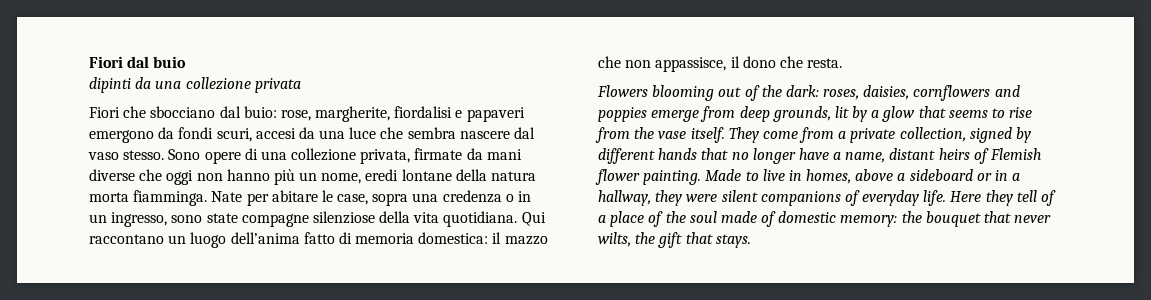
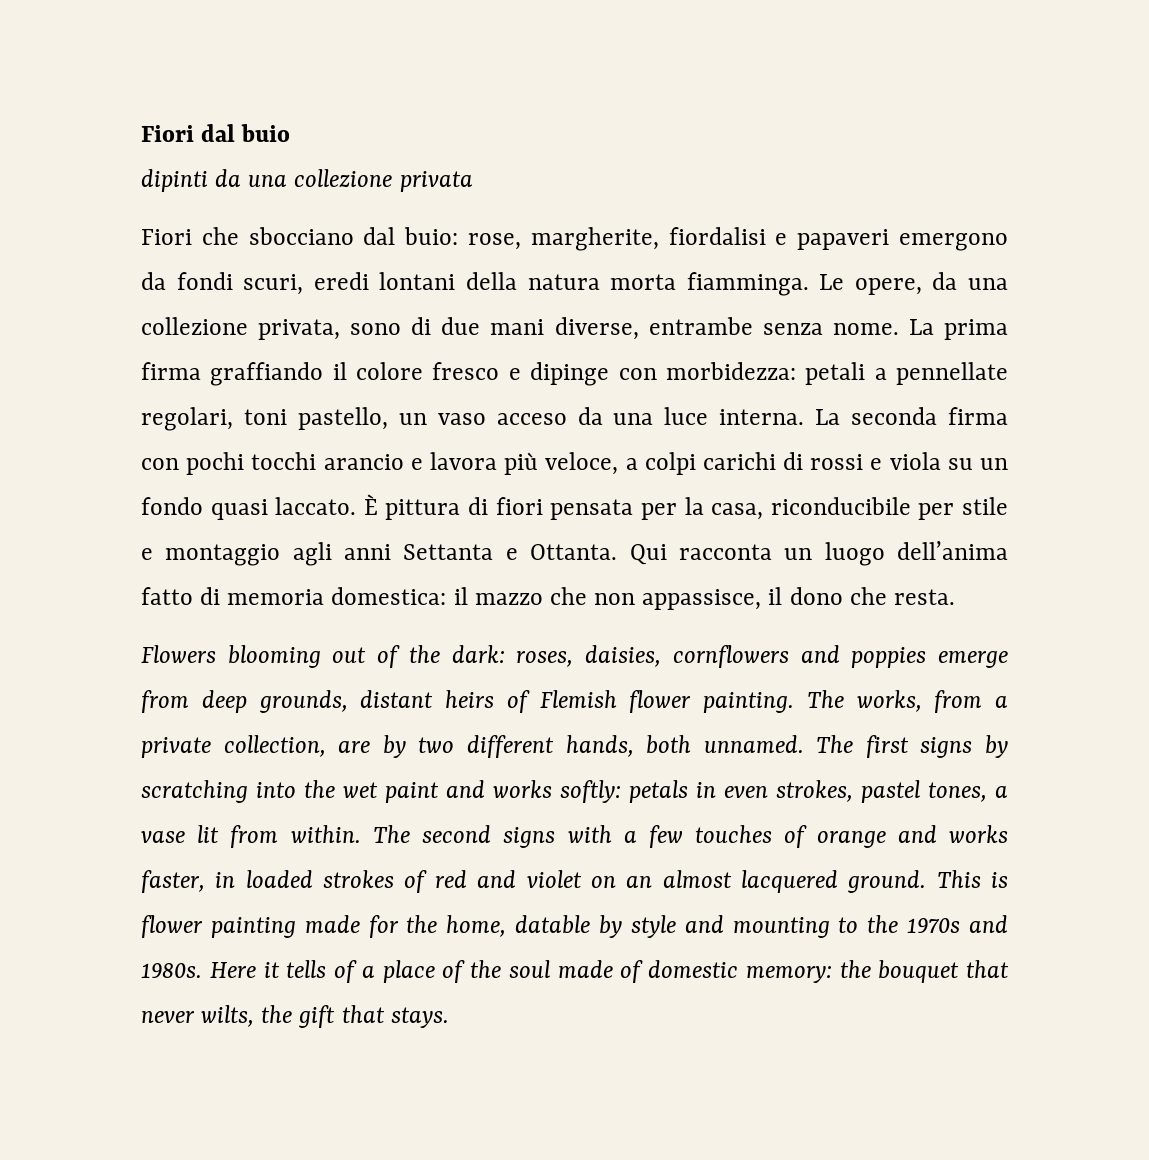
[255,127,536,139] [88,148,522,164] [89,169,537,185] [89,190,532,206] [89,211,546,227] [89,234,164,244] accesi da una luce che sembra nascere dal vaso stesso. Sono opere di una collezione privata, firmate da mani diverse che oggi non hanno più un nome, eredi lontane della natura morta fiamminga. Nate per abitare le case, sopra una credenza o in un ingresso, sono state compagne silenziose della vita quotidiana. Qui raccontano -> [313,272,1009,296] [141,317,1008,340] [141,362,1009,386] [141,407,1008,431] [141,452,1008,475] [141,494,1009,520] [141,542,772,566] eredi lontani della natura morta fiamminga. Le opere, da una collezione privata, sono di due mani diverse, entrambe senza nome. La prima firma graffiando il colore fresco e dipinge con morbidezza: petali a pennellate regolari, toni pastello, un vaso acceso da una luce interna. La seconda firma con pochi tocchi arancio e lavora più veloce, a colpi carichi di rossi e viola su un fondo quasi laccato. È pittura di fiori pensata per la casa, riconducibile per stile e montaggio agli anni Settanta e Ottanta. Qui racconta
[834,106,1033,122] [595,127,1032,143] [598,148,886,164] lit by a glow that seems to rise from the vase itself. They come from a private collection, signed by different hands that no longer have a name, -> (348, 701) none
[705,169,1021,184] [598,190,1037,206] Made to live in homes, above a sideboard or in a hallway, they were silent companions of everyday life. Here they tell -> [806,690,1008,713] [141,735,1009,758] [141,780,1008,803] [141,825,1008,848] [141,870,1008,893] [141,915,1008,938] [141,960,327,978] The works, from a private collection, are by two different hands, both unnamed. The first signs by scratching into the wet paint and works softly: petals in even strokes, pastel tones, a vase lit from within. The second signs with a few touches of orange and works faster, in loaded strokes of red and violet on an almost lacquered ground. This is flower painting made for the home, datable by style and mounting to the 1970s and 1980s. Here it tells

